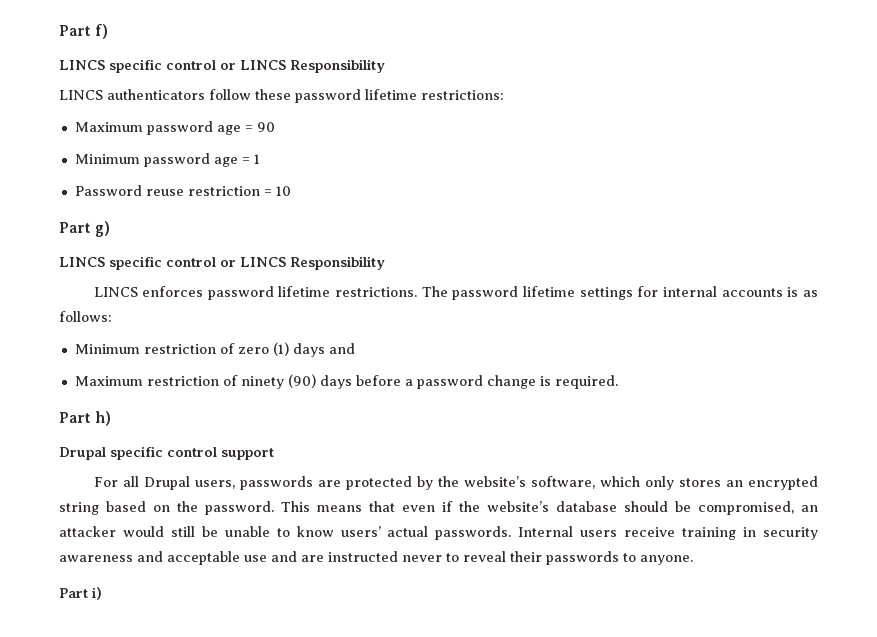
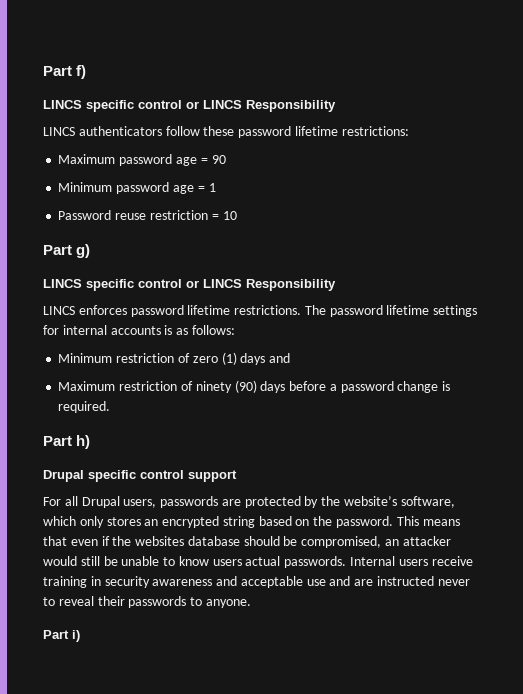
[487,501,549,512] website’s -> [135,536,185,546] websites
[340,526,381,537] users’ -> [212,559,242,566] users

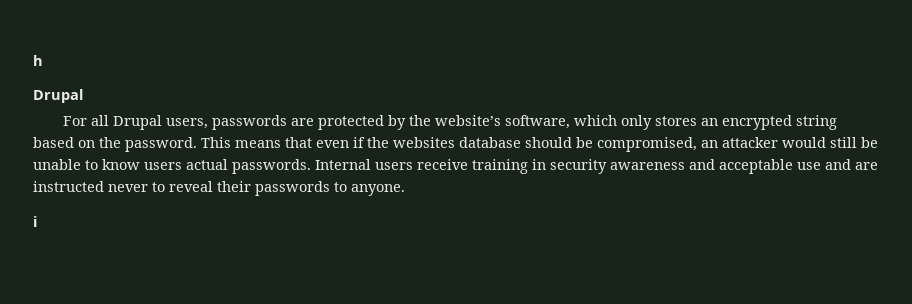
[43,65,87,79] [43,100,336,112] [43,126,409,138] [58,154,226,166] [58,182,216,194] [58,210,237,220] [43,244,91,258] [43,279,336,291] [43,305,478,317] [43,325,235,335] [58,352,291,365] [58,380,451,393] [58,401,111,413] [43,435,91,449] [43,470,237,482] Part f) // LINCS specific control or LINCS Responsibility // LINCS authenticators follow these password lifetime restrictions: // Maximum password age = 90 // Minimum password age = 1 // Password reuse restriction = 10 // Part g) // LINCS specific control or LINCS Responsibility // LINCS enforces password lifetime restrictions. The password lifetime settings for internal accounts is as follows: // Minimum restriction of zero (1) days and // Maximum restriction of ninety (90) days before a password change is required. // Part h) // Drupal specific control support -> [33,55,43,66] [33,89,83,103] h // Drupal
[43,630,80,642] Part i) -> [33,216,37,227] i

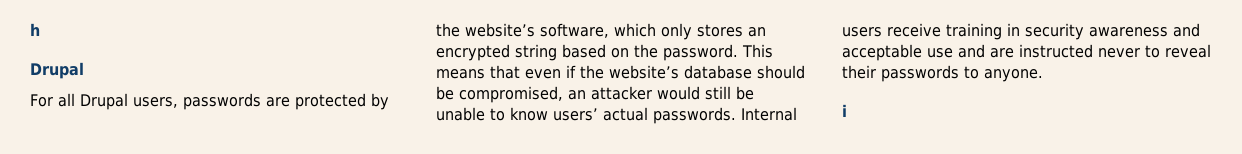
[393,137,455,148] websites -> [609,65,679,79] website’s
[144,162,182,170] users -> [553,108,598,121] users’

